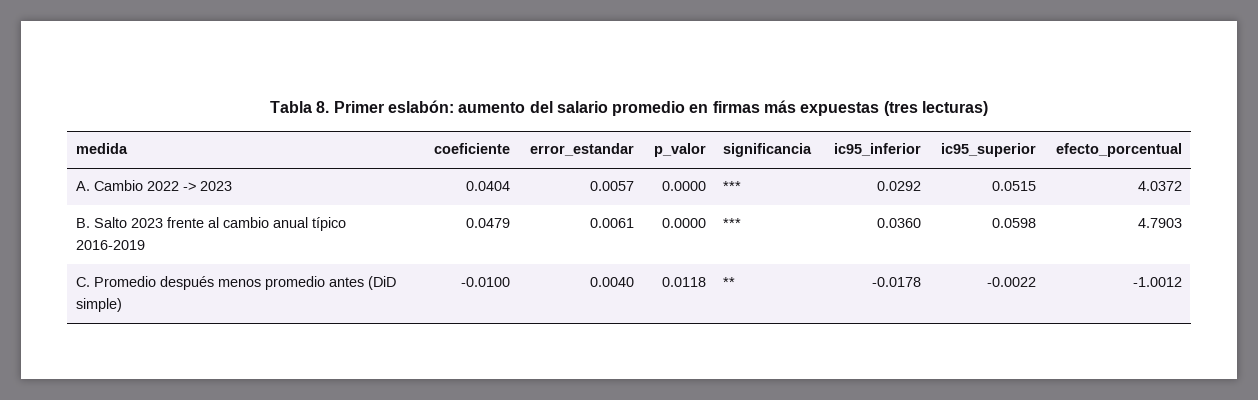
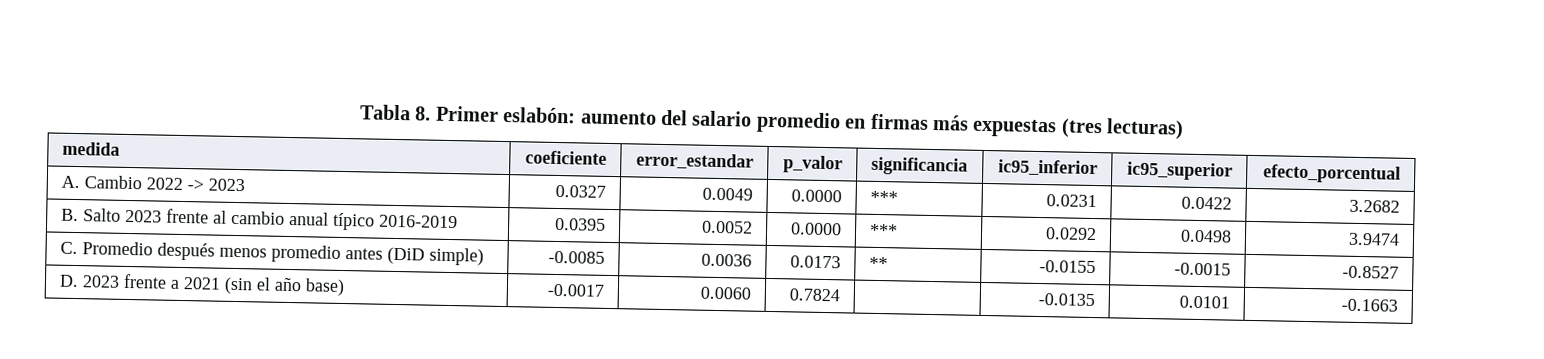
[465,181,510,191] [589,181,634,191] [661,181,706,191] [723,181,742,191] [876,181,921,191] [991,181,1036,191] [1137,181,1182,191] 0.0404 | 0.0057 | 0.0000 | *** | 0.0292 | 0.0515 | 4.0372 -> [555,184,607,198] [702,187,754,201] [791,189,843,203] [869,190,898,204] [1046,194,1098,208] [1181,196,1233,210] [1349,199,1401,213] 0.0327 | 0.0049 | 0.0000 | *** | 0.0231 | 0.0422 | 3.2682
[465,218,510,228] [589,218,634,228] [661,218,706,228] [723,218,742,228] [876,218,921,228] [991,218,1036,228] [1137,218,1182,228] 0.0479 | 0.0061 | 0.0000 | *** | 0.0360 | 0.0598 | 4.7903 -> [555,217,607,231] [701,220,754,234] [790,222,843,236] [868,223,898,237] [1045,227,1098,241] [1180,229,1233,243] [1348,232,1401,246] 0.0395 | 0.0052 | 0.0000 | *** | 0.0292 | 0.0498 | 3.9474
[460,277,510,287] [589,277,634,287] [661,277,706,287] [723,277,736,287] [871,277,921,287] [986,277,1036,287] [1132,277,1182,287] -0.0100 | 0.0040 | 0.0118 | ** | -0.0178 | -0.0022 | -1.0012 -> [548,250,606,264] [701,253,753,267] [790,255,842,269] [868,256,888,270] [1039,260,1097,274] [1174,262,1232,276] [1342,265,1400,279] [58,273,345,297] [547,283,606,297] [700,286,752,300] [789,288,841,302] [1038,293,1096,307] [1179,295,1231,309] [1341,298,1399,312] -0.0085 | 0.0036 | 0.0173 | ** | -0.0155 | -0.0015 | -0.8527 // D. 2023 frente a 2021 (sin el año base) | -0.0017 | 0.0060 | 0.7824 | | -0.0135 | 0.0101 | -0.1663

